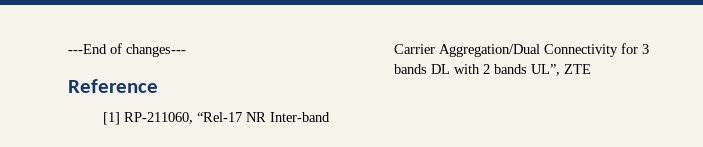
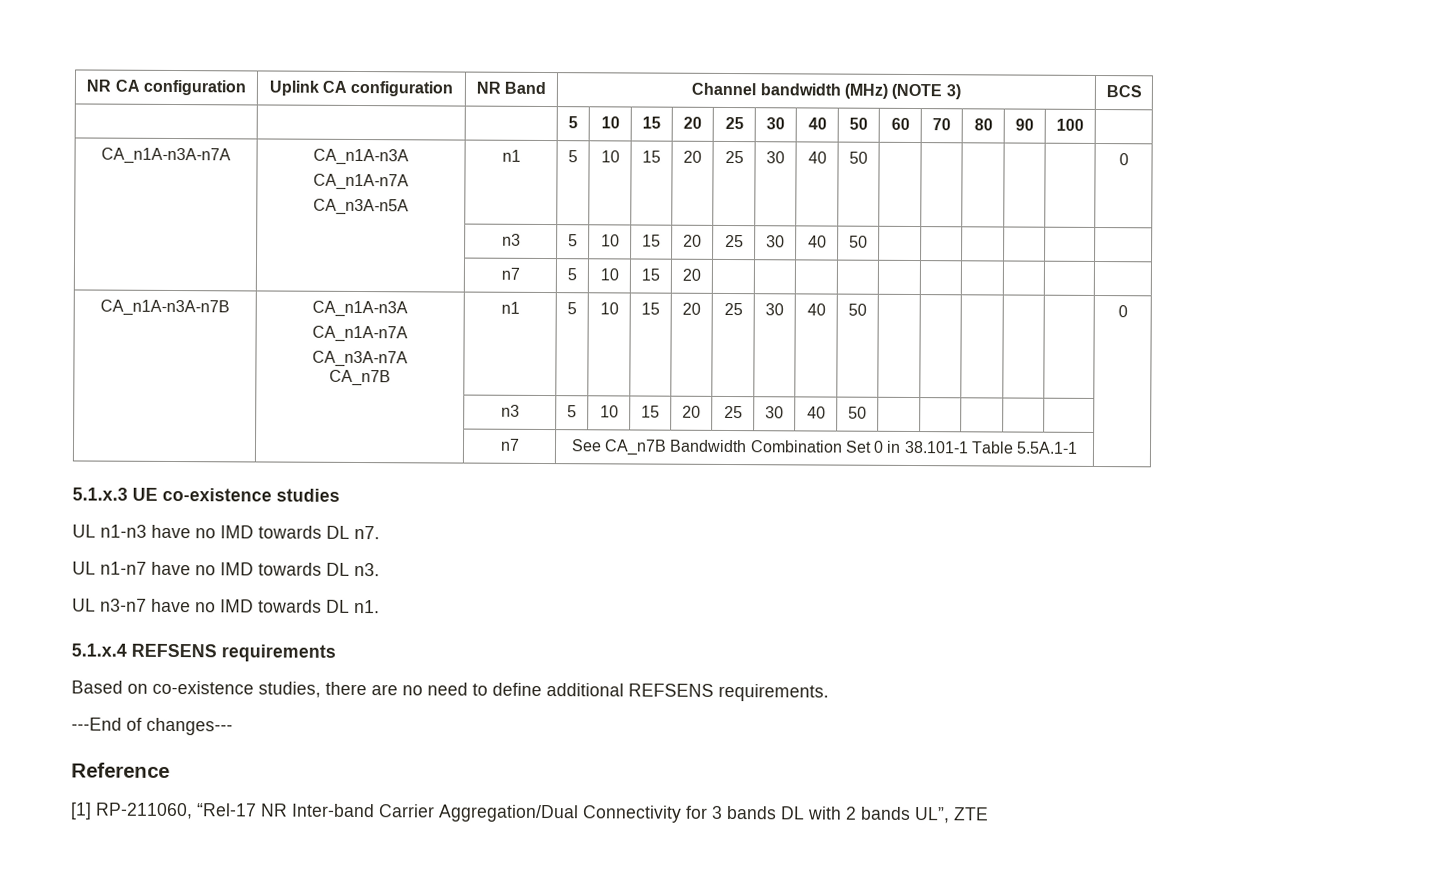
(68, 49) none -> [86,79,246,96] [268,80,454,97] [475,81,547,95] [691,82,961,100] [1105,85,1142,98] [568,116,578,129] [600,116,620,129] [642,116,661,129] [683,116,702,129] [724,116,744,130] [766,117,785,130] [807,117,827,130] [849,117,868,130] [890,117,910,130] [932,118,951,131] [973,118,993,131] [1015,118,1034,131] [1056,118,1084,131] [101,147,231,165] [313,148,409,166] [313,173,409,191] [313,198,409,216] [501,149,521,162] [568,150,578,163] [600,150,620,163] [642,150,661,163] [683,150,702,163] [724,150,744,164] [766,151,785,164] [807,151,827,164] [849,151,868,164] [1118,153,1129,166] [501,233,521,246] [568,234,578,247] [600,234,620,247] [642,234,661,247] [683,234,702,247] [724,234,744,248] [766,235,785,248] [807,235,827,248] [849,235,868,248] [500,267,520,280] [567,268,577,281] [599,268,619,281] [641,268,660,281] [682,268,701,281] [100,299,230,317] [312,300,408,318] [312,325,408,343] [312,350,408,368] [329,369,391,387] [500,301,520,314] [567,302,577,315] [599,302,619,315] [641,302,660,315] [682,302,701,315] [723,302,743,316] [765,303,784,316] [806,303,826,316] [848,303,867,316] [1117,305,1128,318] [500,404,520,417] [567,405,577,418] [599,405,619,418] [641,405,660,418] [682,405,701,418] [723,405,743,419] [765,406,784,419] [806,406,826,419] [848,406,867,419] [499,438,520,451] [570,439,1079,456] [72,487,340,502] [72,524,380,540] [72,561,380,577] [72,598,380,614] [71,643,336,662] [71,680,829,702] NR CA configuration | Uplink CA configuration | NR Band | Channel bandwidth (MHz) (NOTE 3) | BCS // | | | 5 | 10 | 15 | 20 | 25 | 30 | 40 | 50 | 60 | 70 | 80 | 90 | 100 | // CA_n1A-n3A-n7A | CA_n1A-n3A // CA_n1A-n7A // CA_n3A-n5A | n1 | 5 | 10 | 15 | 20 | 25 | 30 | 40 | 50 | | | | | | 0 // | | n3 | 5 | 10 | 15 | 20 | 25 | 30 | 40 | 50 | | | | | | // | | n7 | 5 | 10 | 15 | 20 | | | | | | | | | | // CA_n1A-n3A-n7B | CA_n1A-n3A // CA_n1A-n7A // CA_n3A-n7A // CA_n7B | n1 | 5 | 10 | 15 | 20 | 25 | 30 | 40 | 50 | | | | | | 0 // | | n3 | 5 | 10 | 15 | 20 | 25 | 30 | 40 | 50 | | | | | | // | | n7 | See CA_n7B Bandwidth Combination Set 0 in 38.101-1 Table 5.5A.1-1 | // 5.1.x.3 UE co-existence studies // UL n1-n3 have no IMD towards DL n7. // UL n1-n7 have no IMD towards DL n3. // UL n3-n7 have no IMD towards DL n1. // 5.1.x.4 REFSENS requirements // Based on co-existence studies, there are no need to define additional REFSENS requirements. //

